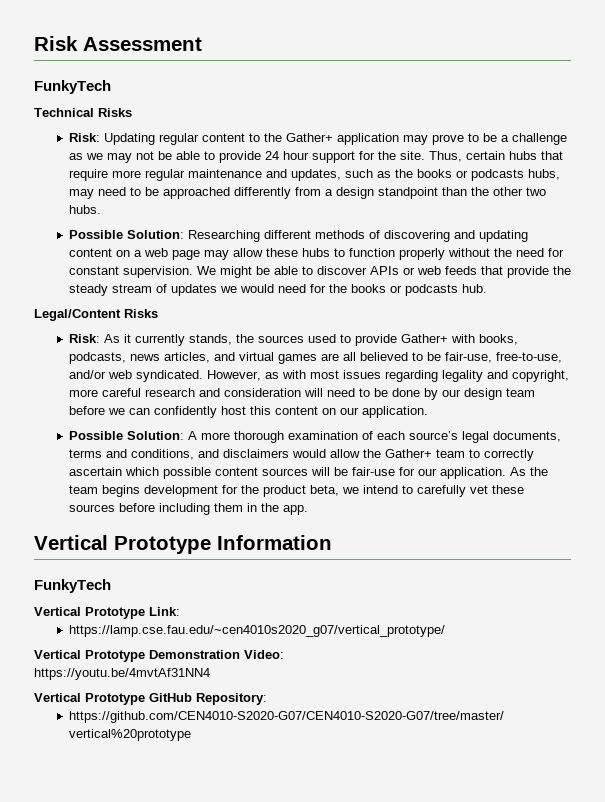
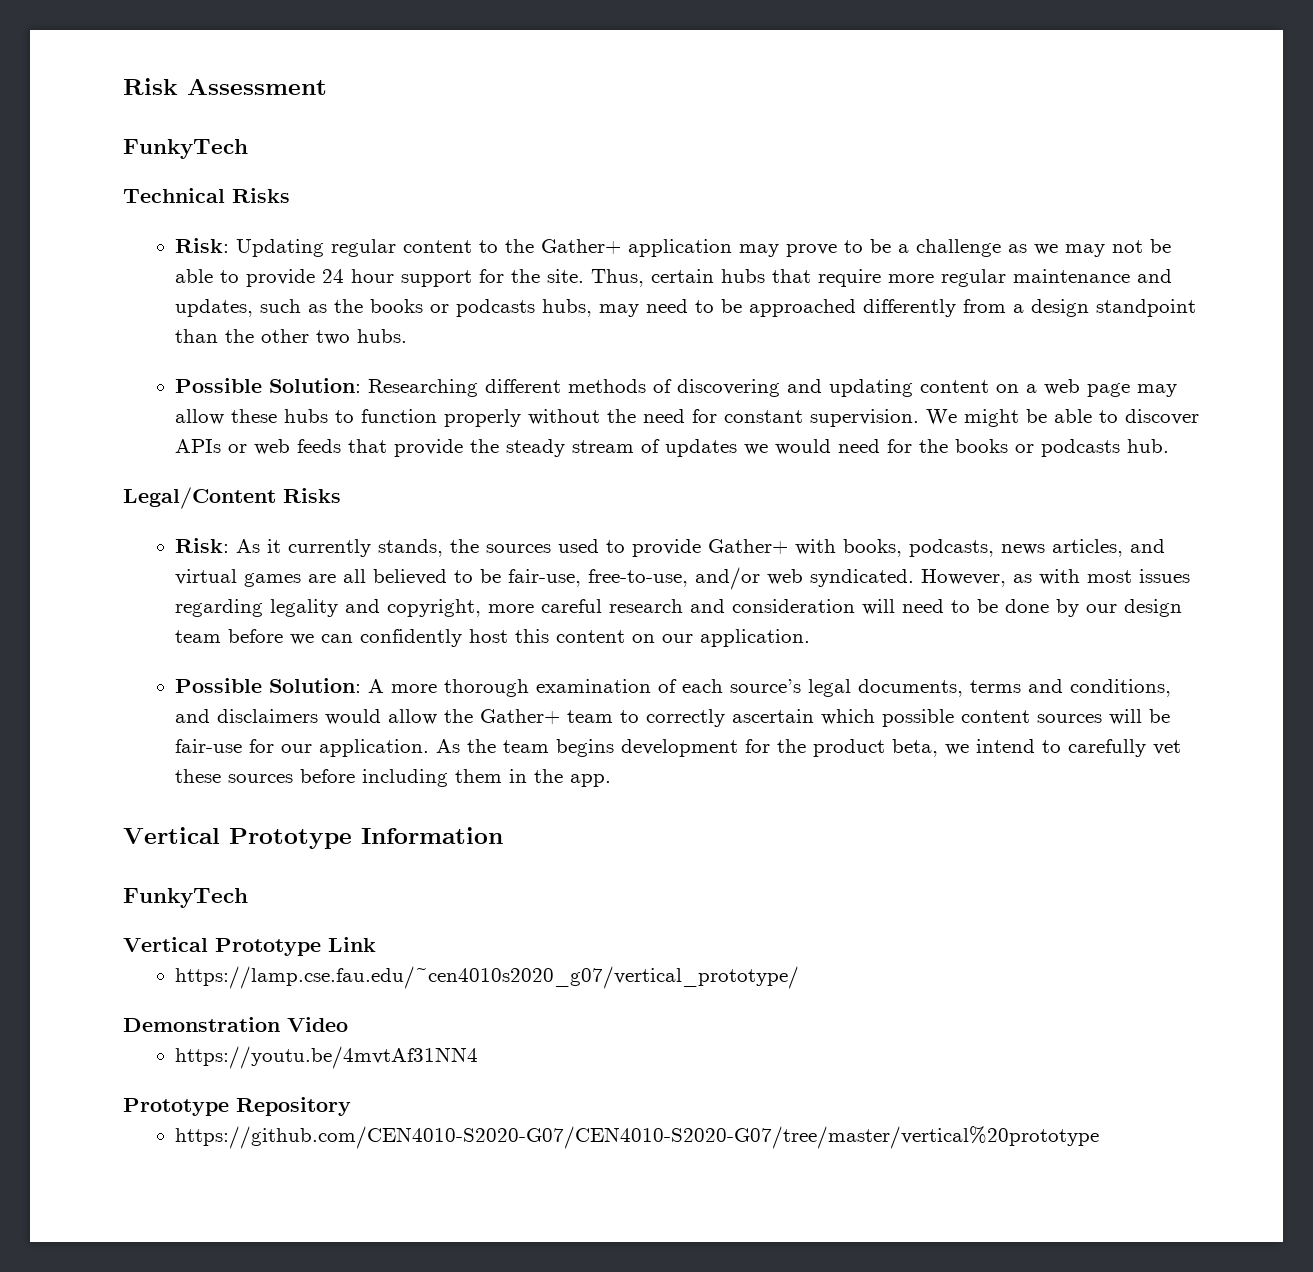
[149,607,180,616] Link: -> [328,937,376,952] Link
[34,650,284,662] [34,668,210,680] [34,693,267,705] Vertical Prototype Demonstration Video: // https://youtu.be/4mvtAf31NN4 // Vertical Prototype GitHub Repository: -> [123,1017,348,1032] [175,1046,479,1069] [123,1097,351,1116] Demonstration Video // https://youtu.be/4mvtAf31NN4 // Prototype Repository

